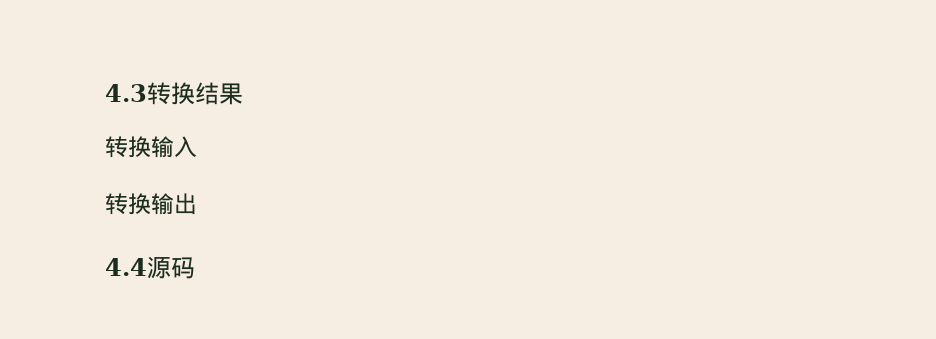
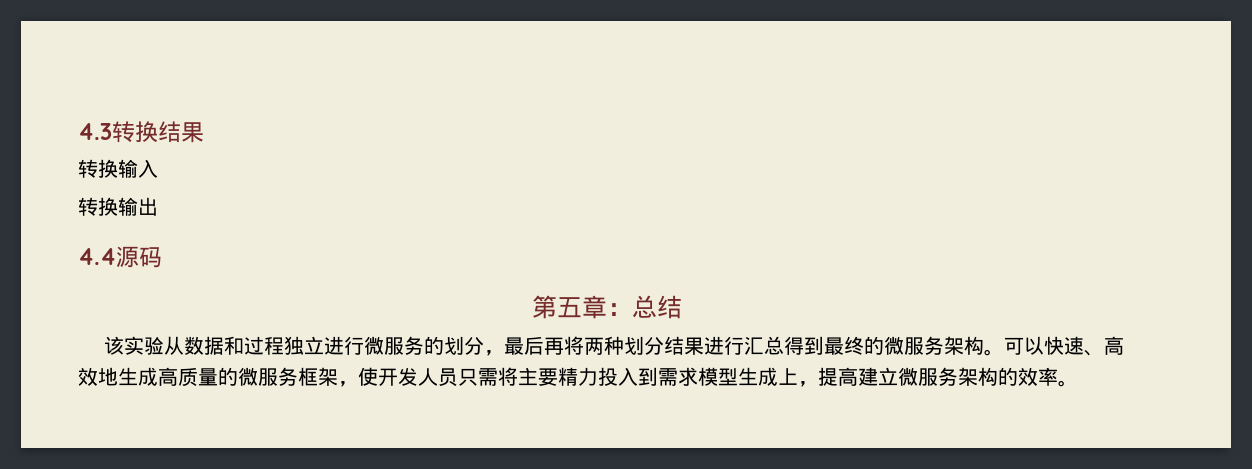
(195, 268) none -> [532,295,682,319] [104,336,1125,356] [78,367,1078,387] // 第五章：总结 // 该实验从数据和过程独立进行微服务的划分，最后再将两种划分结果进行汇总得到最终的微服务架构。可以快速、高效地生成高质量的微服务框架，使开发人员只需将主要精力投入到需求模型生成上，提高建立微服务架构的效率。

